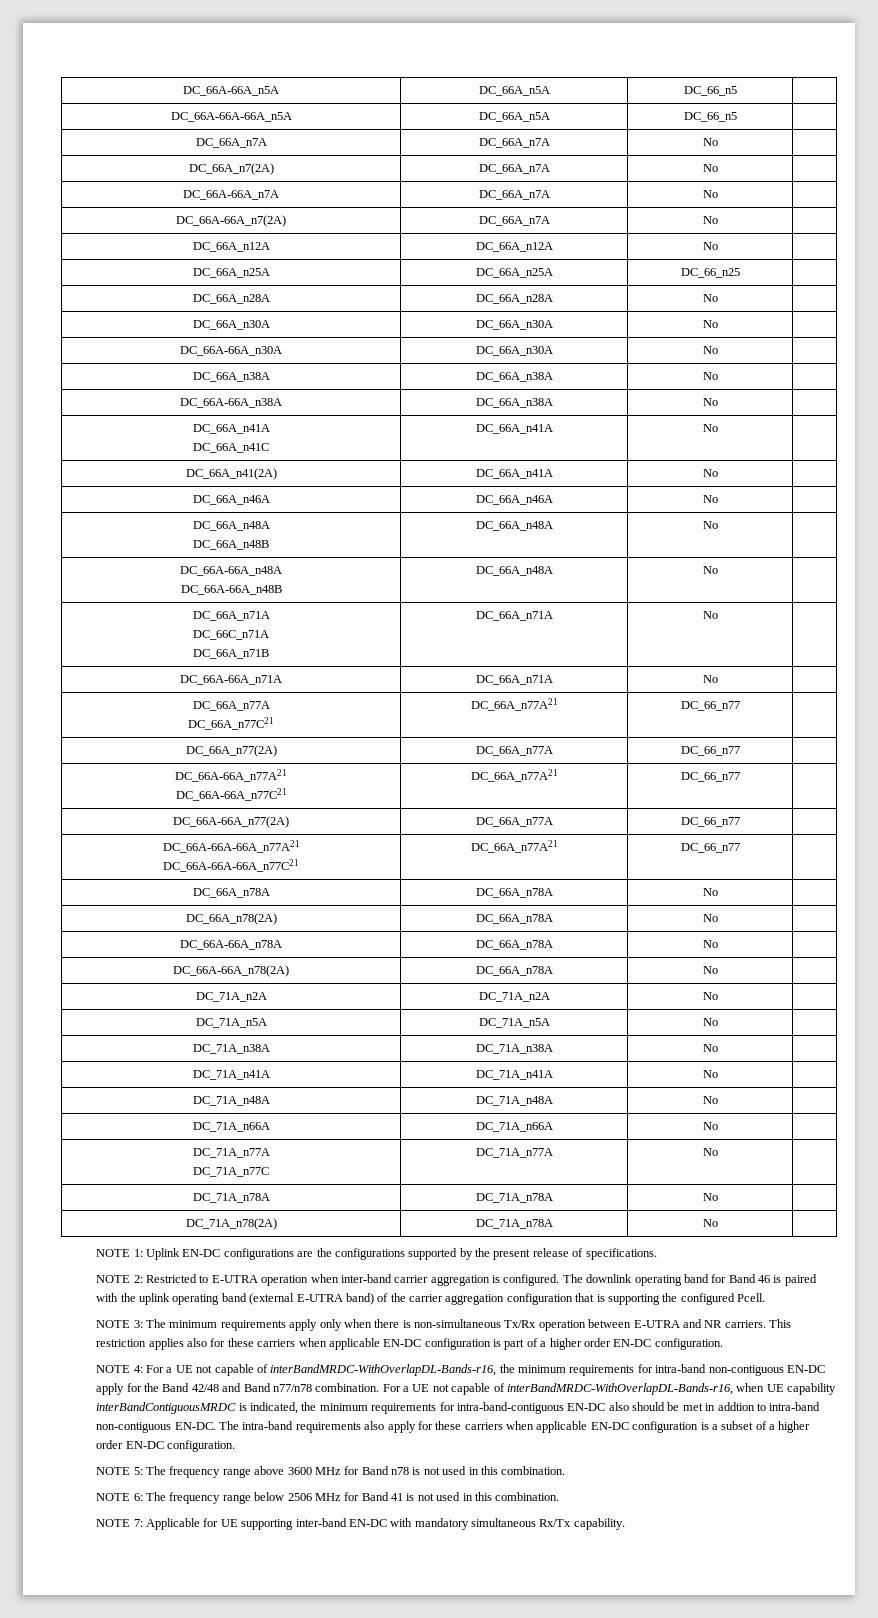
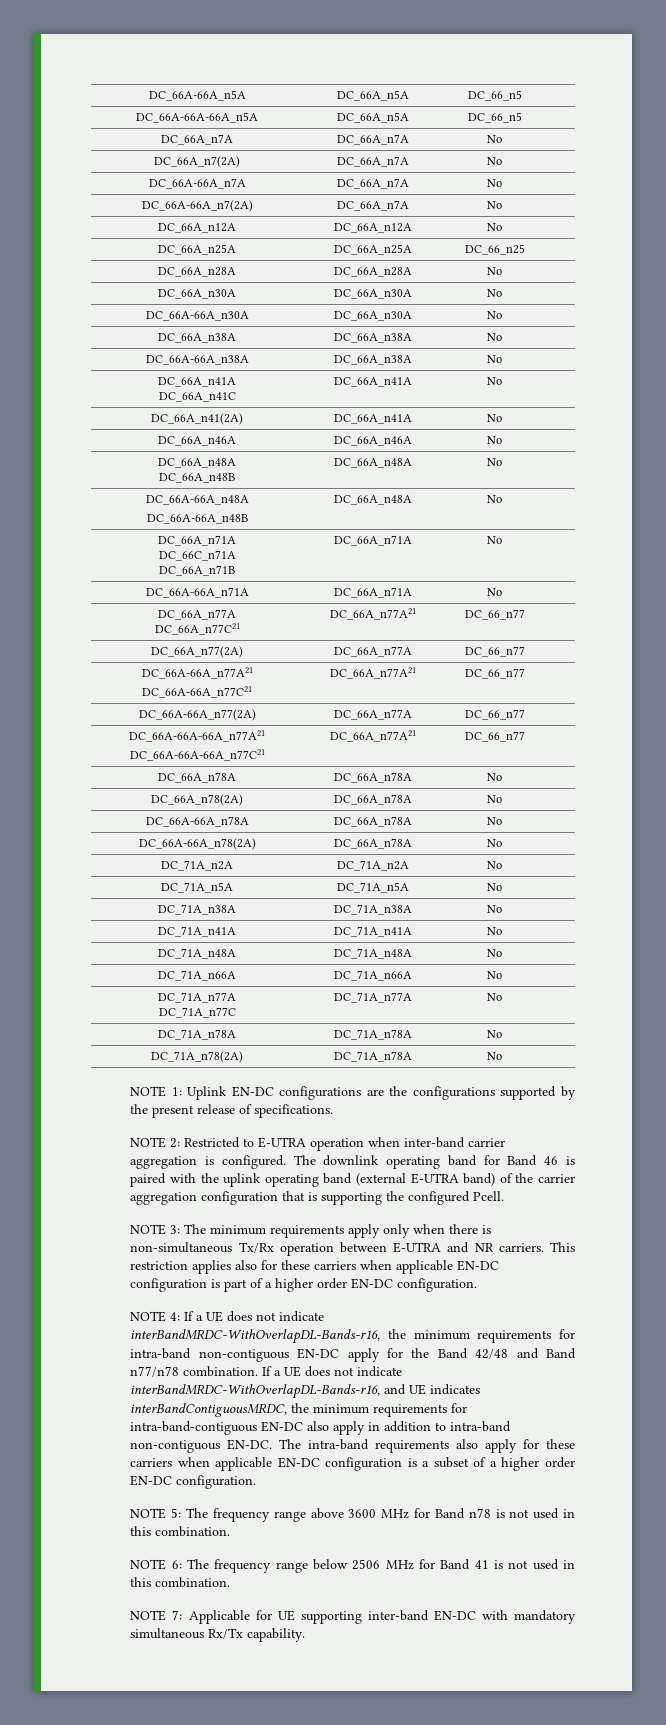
[145,1364,268,1376] For a UE not capable of -> [184,1311,325,1322] If a UE does not indicate
[382,1383,836,1395] [96,1402,298,1414] For a UE not capable of interBandMRDC-WithOverlapDL-Bands-r16, when UE capability interBandContiguousMRDC is indicated, -> [262,1366,403,1377] [130,1384,481,1399] [130,1403,288,1417] If a UE does not indicate interBandMRDC-WithOverlapDL-Bands-r16, and UE indicates interBandContiguousMRDC,
[631,1402,755,1411] should be met in addtion -> [333,1421,432,1435] apply in addition

